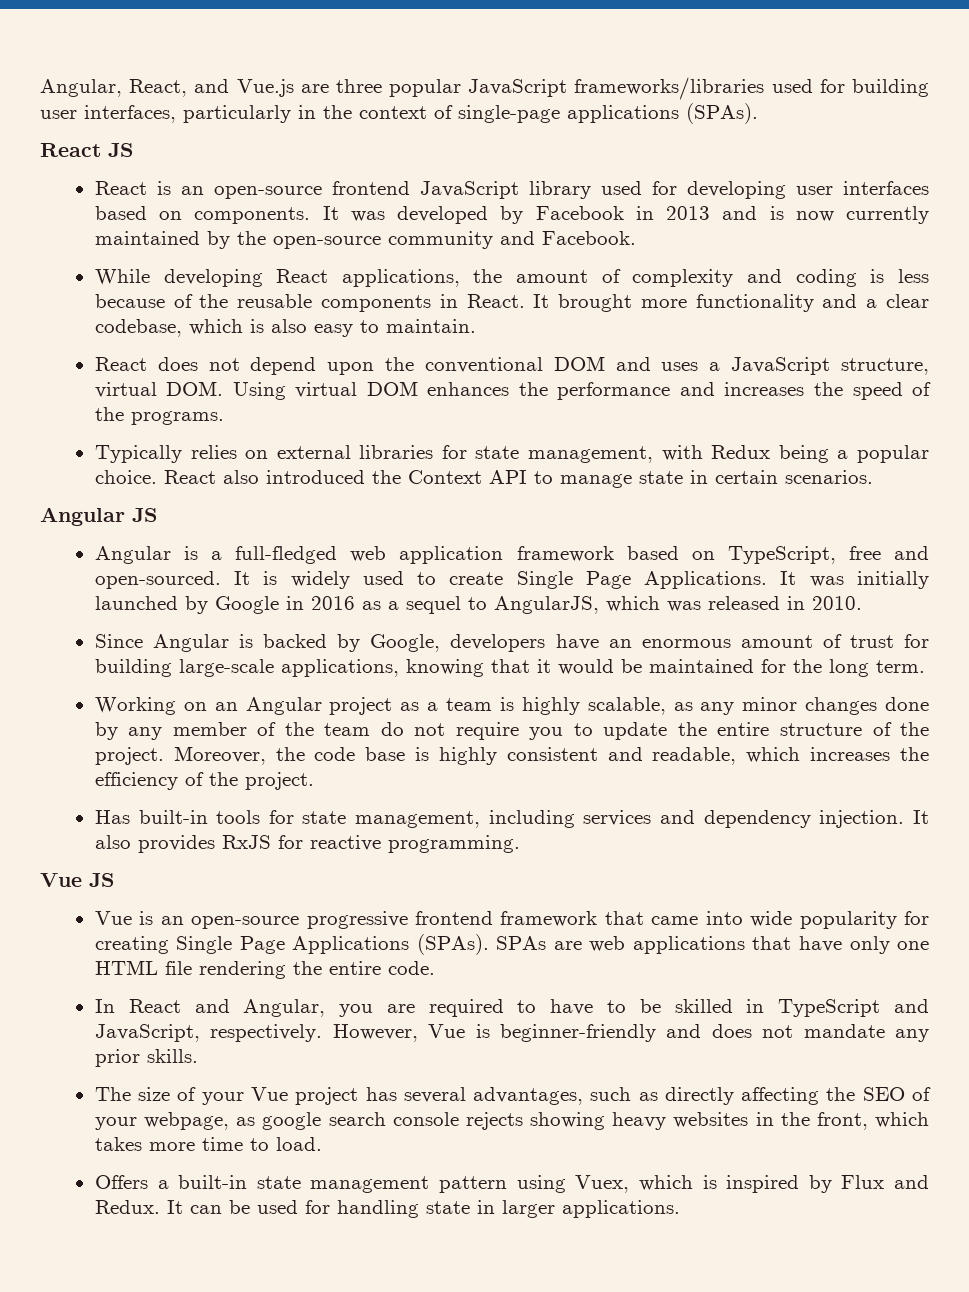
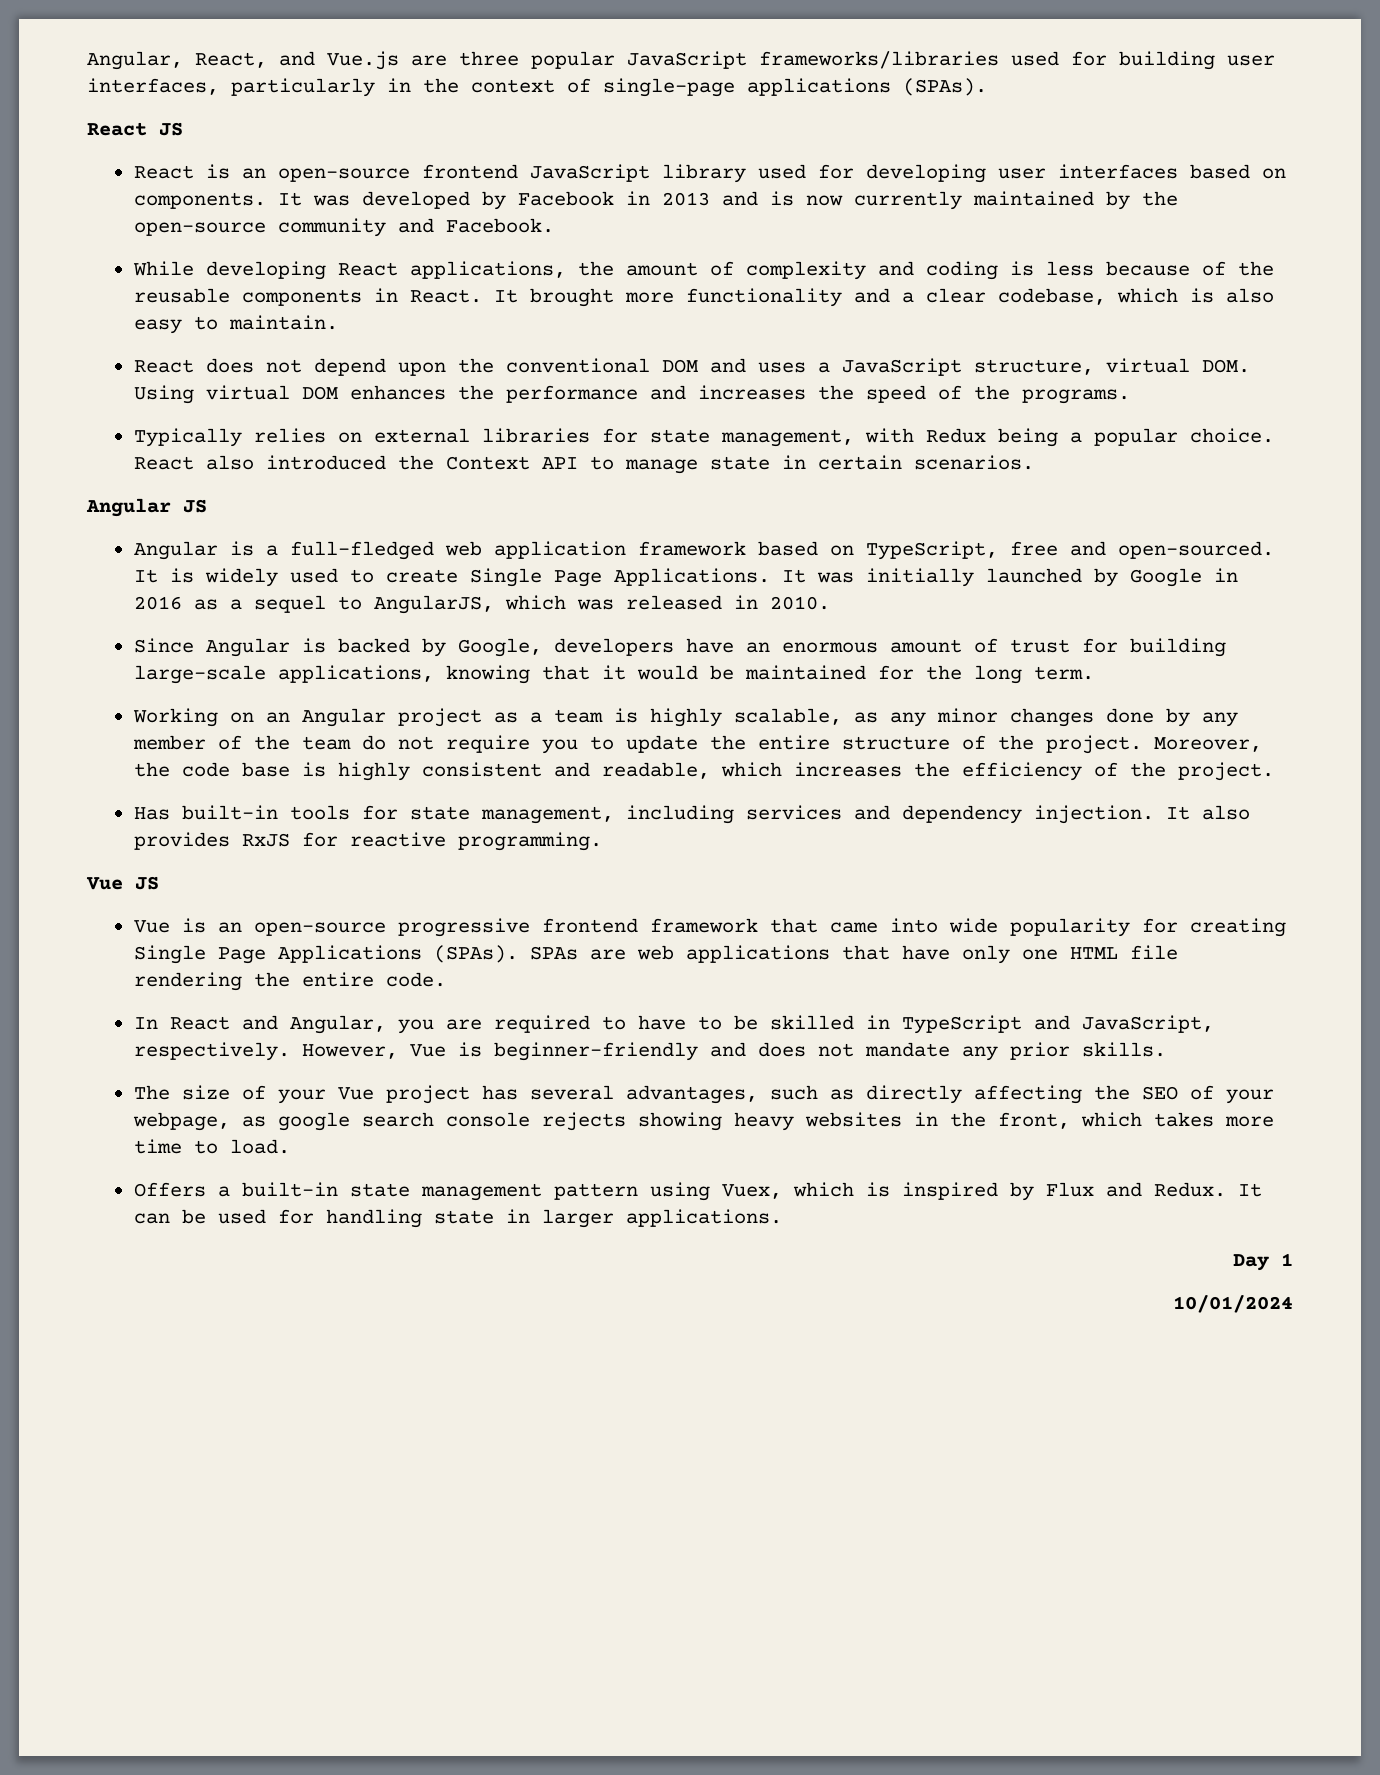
(680, 1209) none -> [1233,1253,1293,1271] [1173,1295,1293,1313] // Day 1 // 10/01/2024

